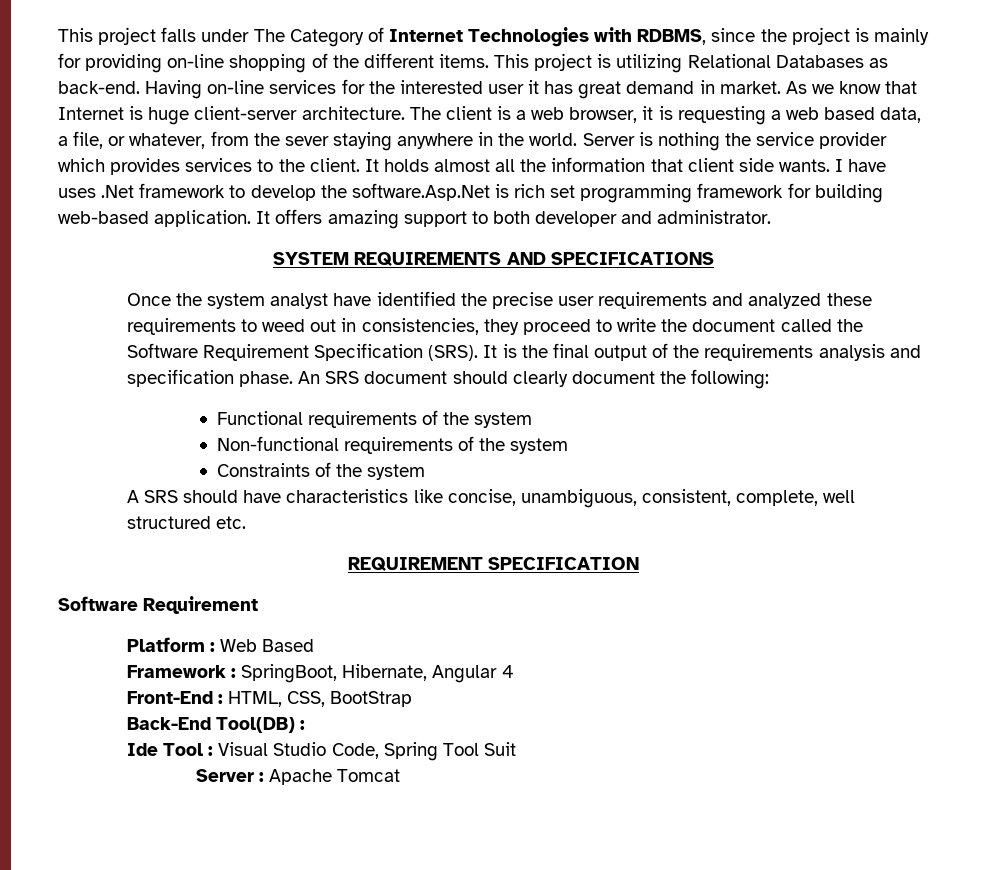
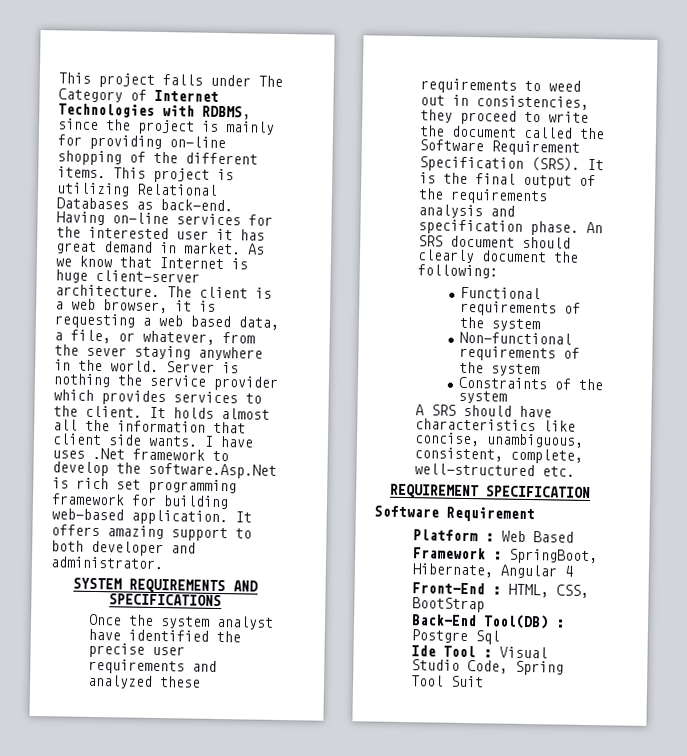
[823,490,856,503] [126,516,211,529] well structured -> [414,463,536,477] well-structured
(306, 725) none -> [411,629,501,645] Postgre Sql
[195,769,401,785] // Server : Apache Tomcat -> (485, 681) none

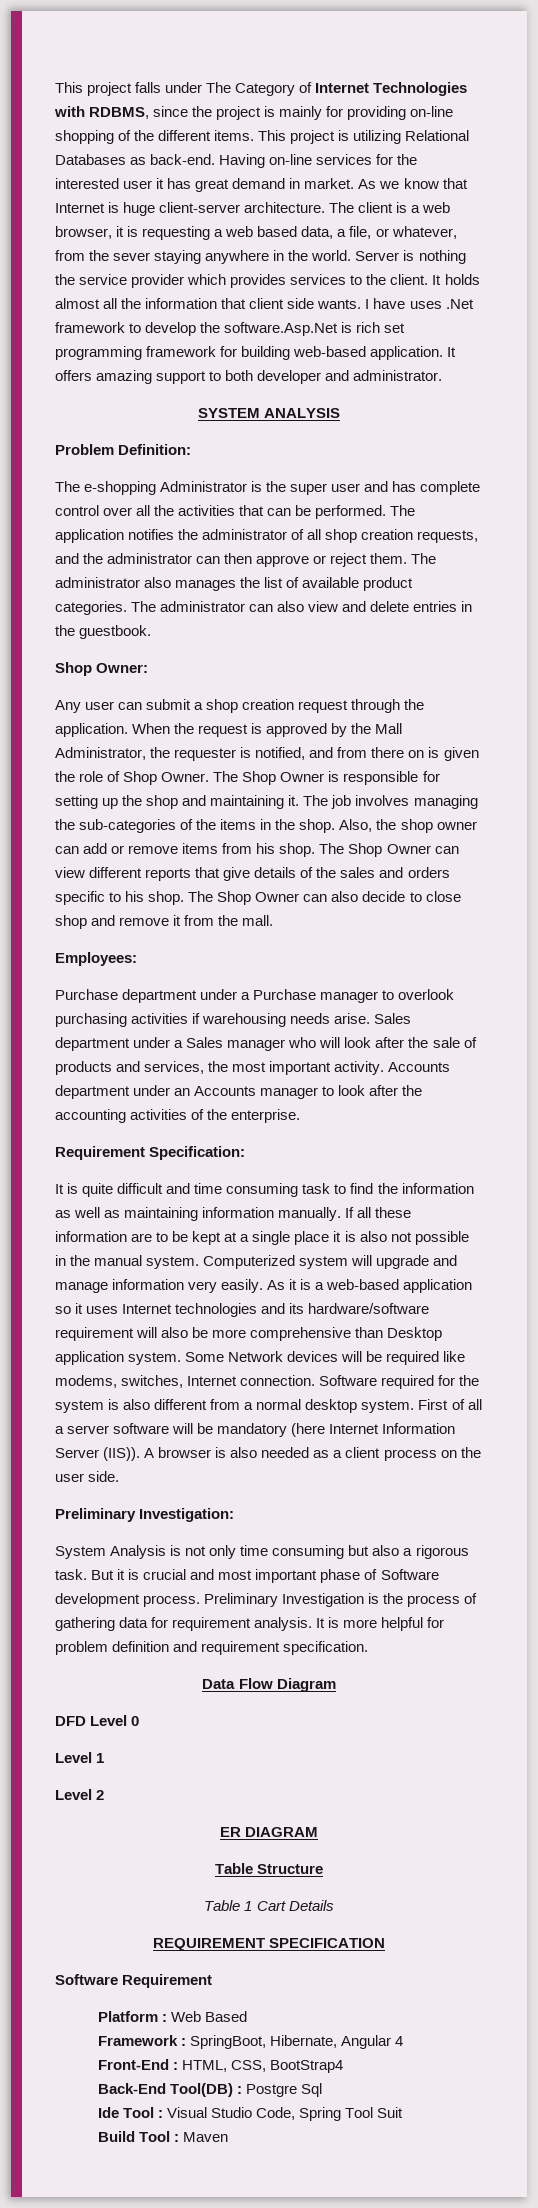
[129,578,258,594] [109,593,222,607] [88,613,275,630] [88,628,242,643] [88,642,186,658] [88,658,218,675] [87,674,202,689] [420,78,582,94] [420,94,590,110] [420,109,590,125] [419,125,606,140] [419,139,581,156] [419,156,605,172] [419,172,597,189] [418,188,549,205] [418,204,516,219] [418,219,604,236] [418,235,572,249] [417,249,580,264] [417,264,499,279] [459,286,541,300] [459,300,581,317] [458,316,540,332] [458,331,572,345] [458,345,580,362] [458,361,540,377] [457,376,604,391] [457,390,507,404] [415,404,553,418] [415,418,577,432] [414,432,585,448] [414,447,584,464] [414,463,576,477] REQUIREMENTS AND SPECIFICATIONS // Once the system analyst have identified the precise user requirements and analyzed these requirements to weed out in consistencies, they proceed to write the document called the Software Requirement Specification (SRS). It is the final output of the requirements analysis and specification phase. An SRS document should clearly document the following: // Functional requirements of the system // Non-functional requirements of the system // Constraints of the system // A SRS should have characteristics like concise, unambiguous, consistent, complete, well-structured etc. -> [264,408,341,418] [55,444,192,455] [55,481,481,495] [55,505,416,519] [55,529,479,543] [55,553,437,567] [55,577,414,591] [55,601,473,615] [55,625,152,639] [55,662,149,676] [55,699,425,713] [55,723,403,737] [55,747,479,761] [55,771,440,785] [55,795,478,809] [55,819,477,833] [55,843,459,857] [55,867,450,881] [55,891,461,905] [55,915,274,929] [55,952,137,966] [55,989,455,1003] [55,1013,412,1027] [55,1037,477,1051] [55,1061,451,1075] [55,1085,423,1099] [55,1109,301,1123] [55,1146,246,1160] [55,1183,474,1197] [55,1207,412,1221] [55,1231,469,1245] [55,1255,458,1269] [55,1279,473,1293] [55,1303,430,1317] [55,1327,443,1341] [55,1351,466,1365] [55,1375,480,1389] [55,1399,482,1413] [55,1423,456,1437] [55,1447,481,1461] [55,1471,120,1482] [55,1508,235,1522] [55,1545,469,1559] [55,1569,439,1583] [55,1593,478,1607] [55,1617,445,1631] [55,1641,369,1655] [202,1678,336,1692] [55,1715,140,1726] [55,1752,105,1763] [55,1789,105,1800] [219,1827,319,1837] [214,1863,324,1874] [204,1900,334,1911] ANALYSIS // Problem Definition: // The e-shopping Administrator is the super user and has complete control over all the activities that can be performed. The application notifies the administrator of all shop creation requests, and the administrator can then approve or reject them. The administrator also manages the list of available product categories. The administrator can also view and delete entries in the guestbook. // Shop Owner: // Any user can submit a shop creation request through the application. When the request is approved by the Mall Administrator, the requester is notified, and from there on is given the role of Shop Owner. The Shop Owner is responsible for setting up the shop and maintaining it. The job involves managing the sub-categories of the items in the shop. Also, the shop owner can add or remove items from his shop. The Shop Owner can view different reports that give details of the sales and orders specific to his shop. The Shop Owner can also decide to close shop and remove it from the mall. // Employees: // Purchase department under a Purchase manager to overlook purchasing activities if warehousing needs arise. Sales department under a Sales manager who will look after the sale of products and services, the most important activity. Accounts department under an Accounts manager to look after the accounting activities of the enterprise. // Requirement Specification: // It is quite difficult and time consuming task to find the information as well as maintaining information manually. If all these information are to be kept at a single place it is also not possible in the manual system. Computerized system will upgrade and manage information very easily. As it is a web-based application so it uses Internet technologies and its hardware/software requirement will also be more comprehensive than Desktop application system. Some Network devices will be required like modems, switches, Internet connection. Software required for the system is also different from a normal desktop system. First of all a server software will be mandatory (here Internet Information Server (IIS)). A browser is also needed as a client process on the user side. // Preliminary Investigation: // System Analysis is not only time consuming but also a rigorous task. But it is crucial and most important phase of Software development process. Preliminary Investigation is the process of gathering data for requirement analysis. It is more helpful for problem definition and requirement specification. // Data Flow Diagram // DFD Level 0 // Level 1 // Level 2 // ER DIAGRAM // Table Structure // Table 1 Cart Details
[412,597,486,613] BootStrap -> [269,2060,343,2073] BootStrap4
(485, 681) none -> [97,2131,228,2142] // Build Tool : Maven

